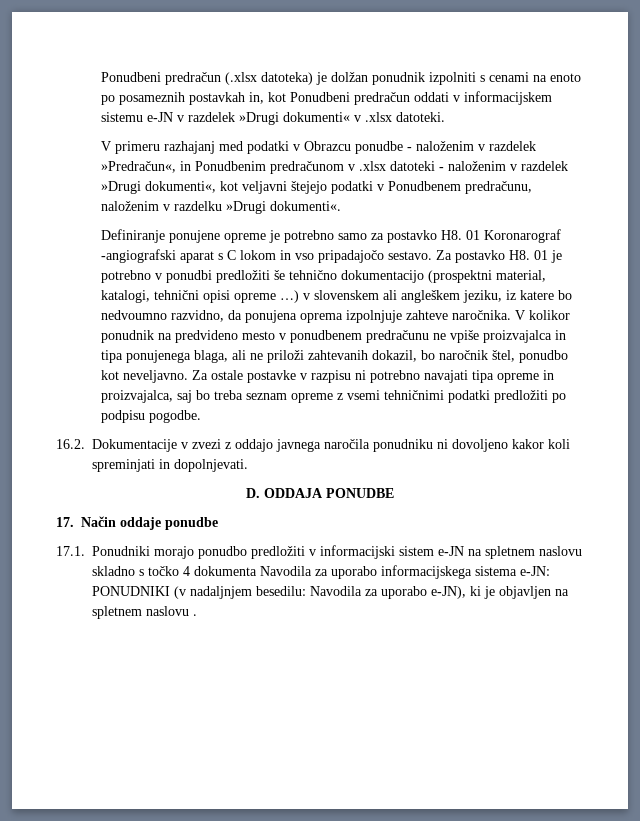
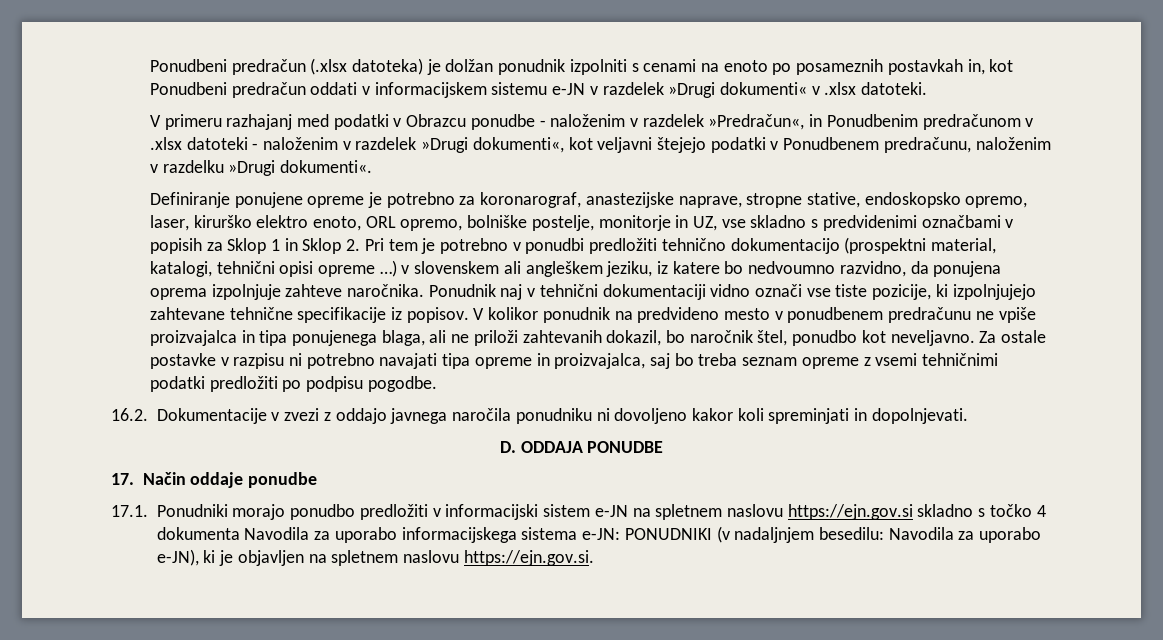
[337,229,561,243] [100,249,548,263] samo za postavko H8. 01 Koronarograf -angiografski aparat s C lokom in vso pripadajočo sestavo. Za postavko H8. 01 -> [459,192,1028,208] [149,215,1014,231] [149,238,418,254] za koronarograf, anastezijske naprave, stropne stative, endoskopsko opremo, laser, kirurško elektro enoto, ORL opremo, bolniške postelje, monitorje in UZ, vse skladno s predvidenimi označbami v popisih za Sklop 1 in Sklop 2. Pri tem
[273,270,285,280] še -> (658, 246) none
(511, 315) none -> [428,284,1036,300] [149,307,469,323] Ponudnik naj v tehnični dokumentaciji vidno označi vse tiste pozicije, ki izpolnjujejo zahtevane tehnične specifikacije iz popisov.
(582, 551) none -> [787,504,913,520] https://ejn.gov.si
[193,614,197,616] . -> [463,550,594,566] https://ejn.gov.si.

